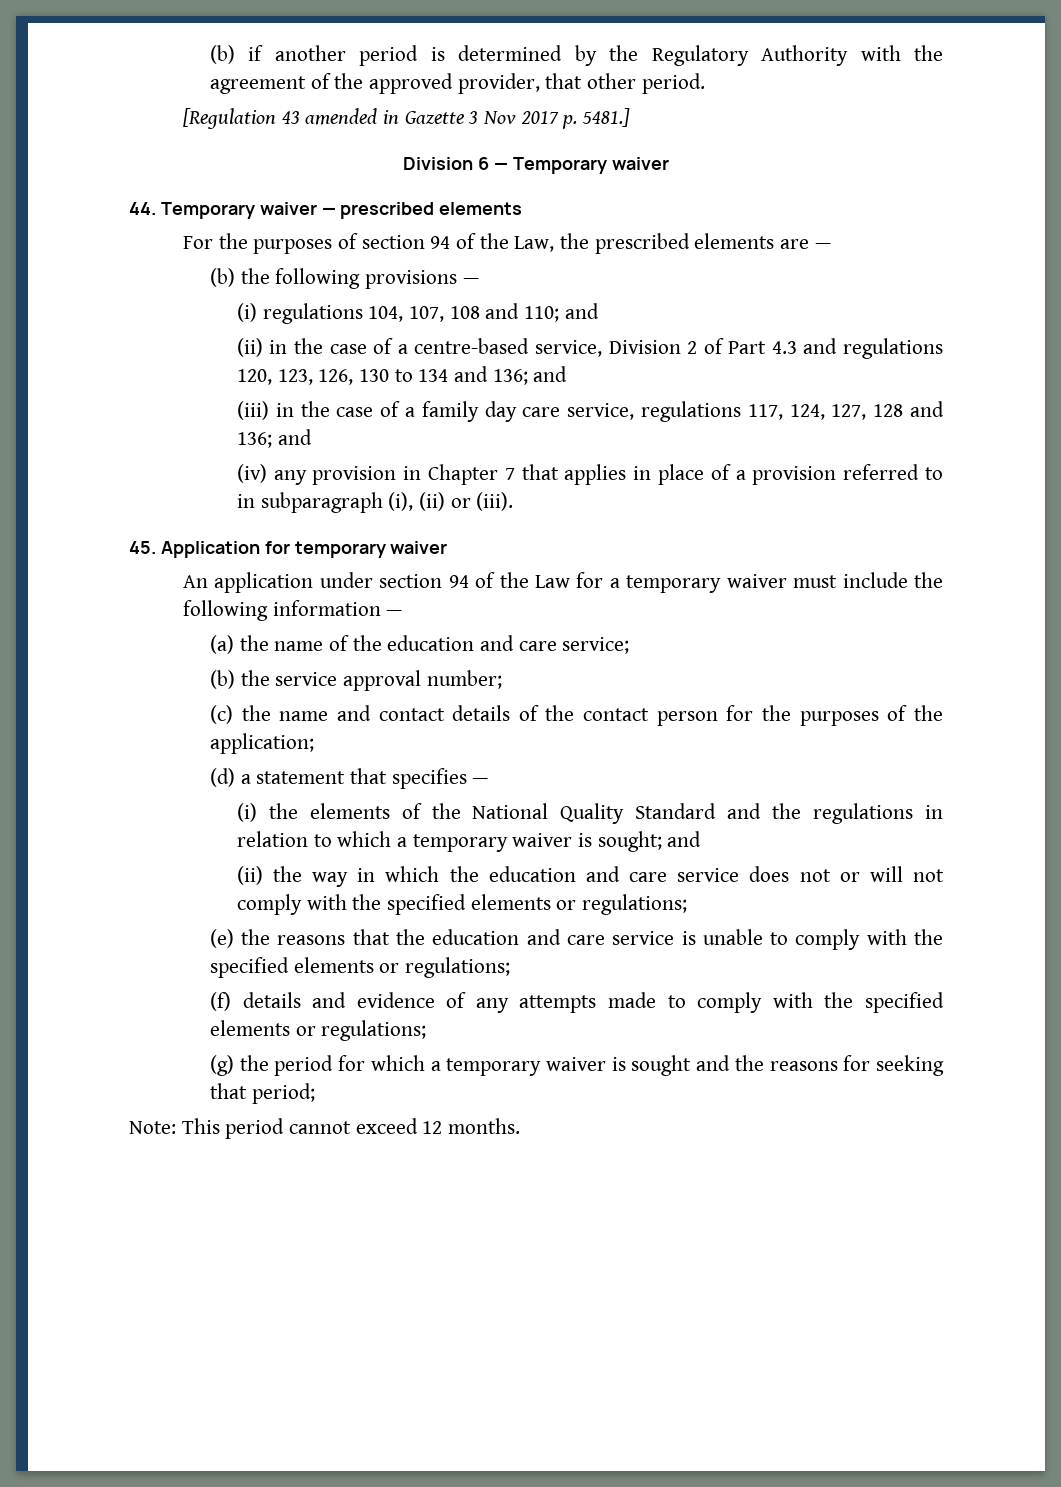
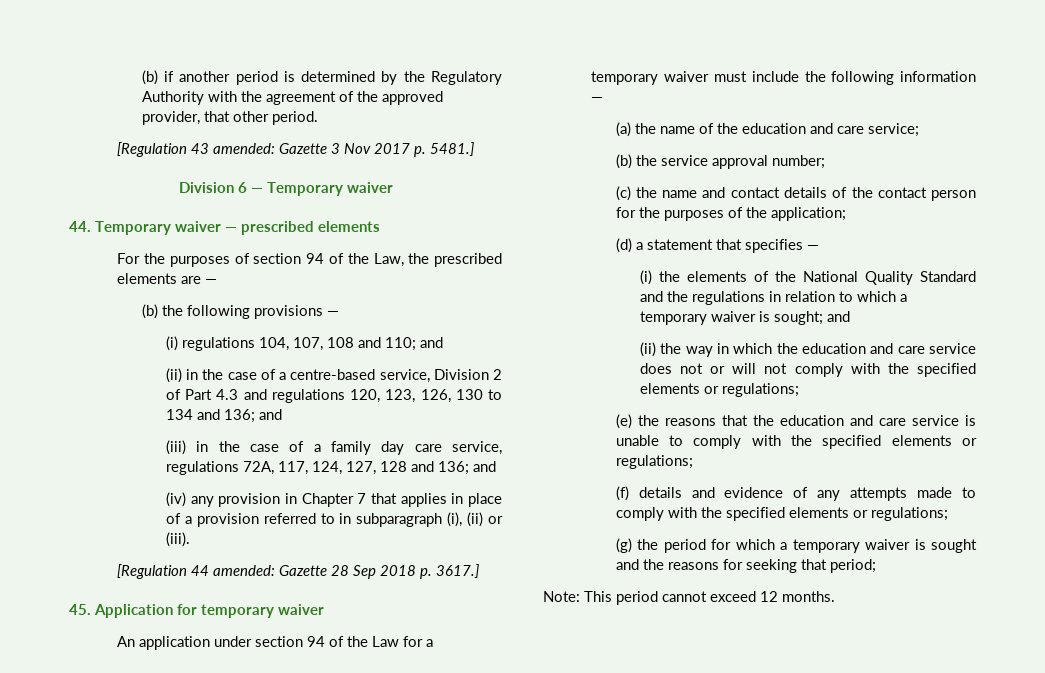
[305,108,399,125] amended in -> [213,143,276,154] amended:
(741, 411) none -> [242,461,274,475] 72A,
(514, 501) none -> [117,564,480,579] // [Regulation 44 amended: Gazette 28 Sep 2018 p. 3617.]

